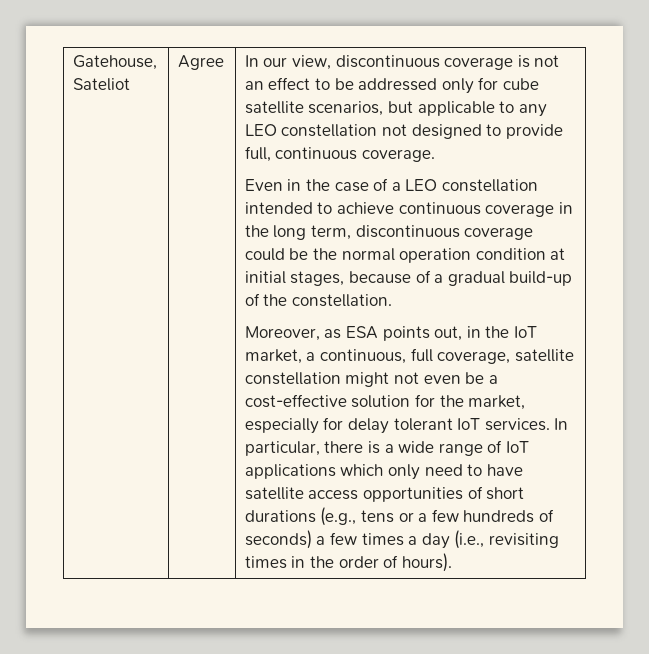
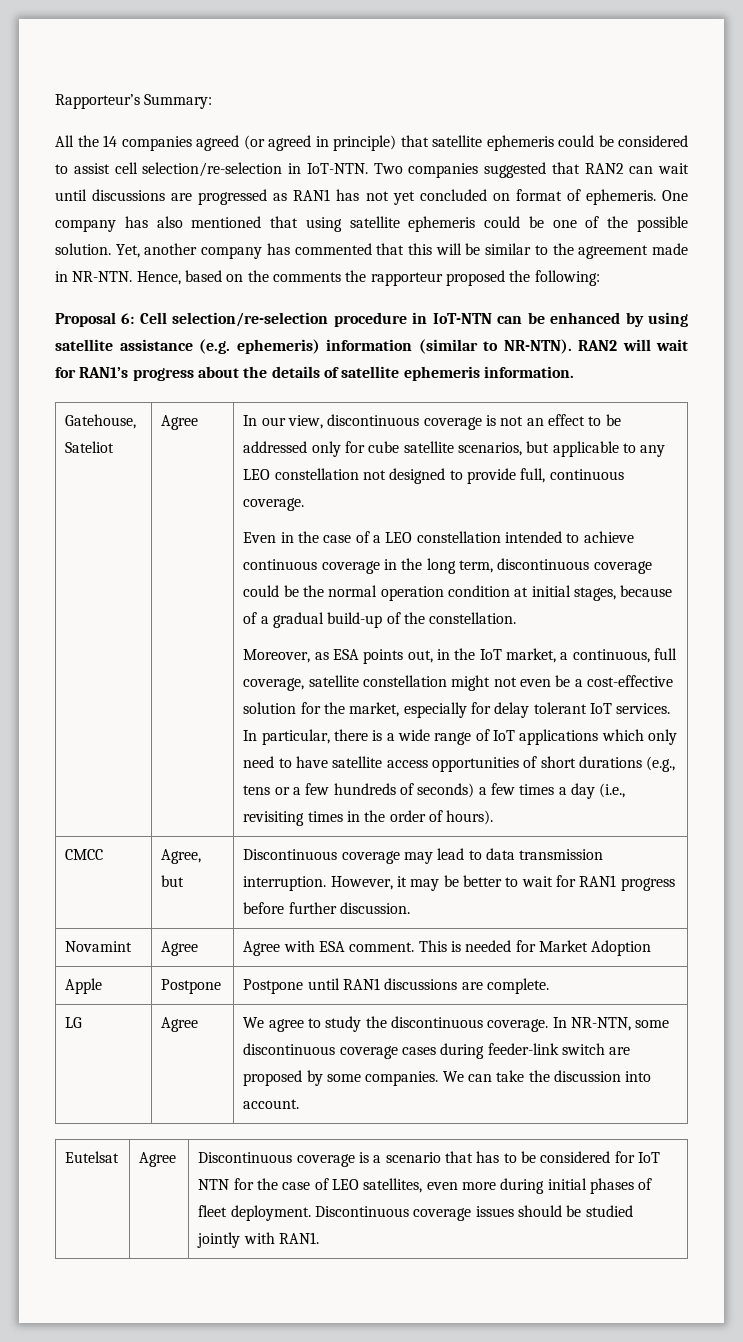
(72, 62) none -> [55,94,213,109] [55,135,688,151] [55,162,689,178] [55,189,688,205] [55,216,688,232] [55,243,688,259] [55,270,600,286] [55,312,688,327] [55,339,688,354] [55,366,574,381] Rapporteur’s Summary: // All the 14 companies agreed (or agreed in principle) that satellite ephemeris could be considered to assist cell selection/re-selection in IoT-NTN. Two companies suggested that RAN2 can wait until discussions are progressed as RAN1 has not yet concluded on format of ephemeris. One company has also mentioned that using satellite ephemeris could be one of the possible solution. Yet, another company has commented that this will be similar to the agreement made in NR-NTN. Hence, based on the comments the rapporteur proposed the following: // Proposal 6: Cell selection/re-selection procedure in IoT-NTN can be enhanced by using satellite assistance (e.g. ephemeris) information (similar to NR-NTN). RAN2 will wait for RAN1’s progress about the details of satellite ephemeris information. //
(452, 562) none -> [65,849,104,860] [161,849,202,864] [161,875,185,887] [243,848,604,864] [243,875,675,891] [243,902,410,914] [65,941,133,952] [161,941,199,956] [243,940,652,956] [65,978,103,994] [161,979,222,994] [243,978,549,994] [65,1017,83,1028] [161,1017,199,1032] [243,1016,670,1032] [243,1043,631,1059] [243,1070,652,1086] [243,1099,300,1109] [65,1151,120,1163] [139,1152,177,1167] [198,1151,660,1167] [198,1178,653,1194] [198,1205,633,1221] [197,1232,319,1248] // CMCC | Agree, but | Discontinuous coverage may lead to data transmission interruption. However, it may be better to wait for RAN1 progress before further discussion. // Novamint | Agree | Agree with ESA comment. This is needed for Market Adoption // Apple | Postpone | Postpone until RAN1 discussions are complete. // LG | Agree | We agree to study the discontinuous coverage. In NR-NTN, some discontinuous coverage cases during feeder-link switch are proposed by some companies. We can take the discussion into account. // Eutelsat | Agree | Discontinuous coverage is a scenario that has to be considered for IoT NTN for the case of LEO satellites, even more during initial phases of fleet deployment. Discontinuous coverage issues should be studied jointly with RAN1.

